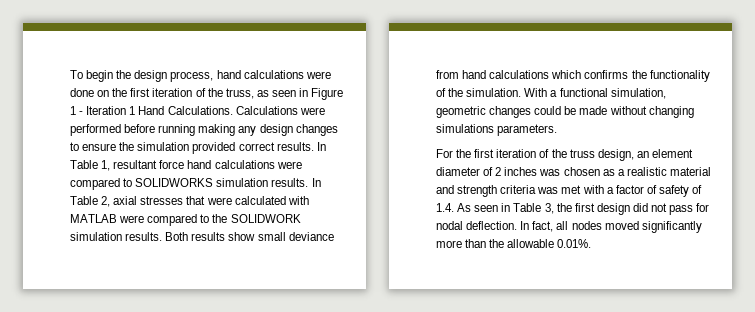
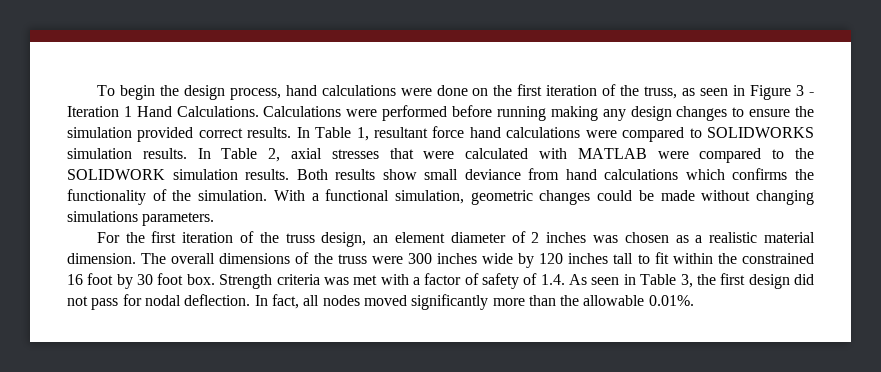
[70,106,76,115] 1 -> [796,85,805,96] 3
[436,185,498,197] and strength -> [67,252,814,268] [67,273,273,289] dimension. The overall dimensions of the truss were 300 inches wide by 120 inches tall to fit within the constrained 16 foot by 30 foot box. Strength

